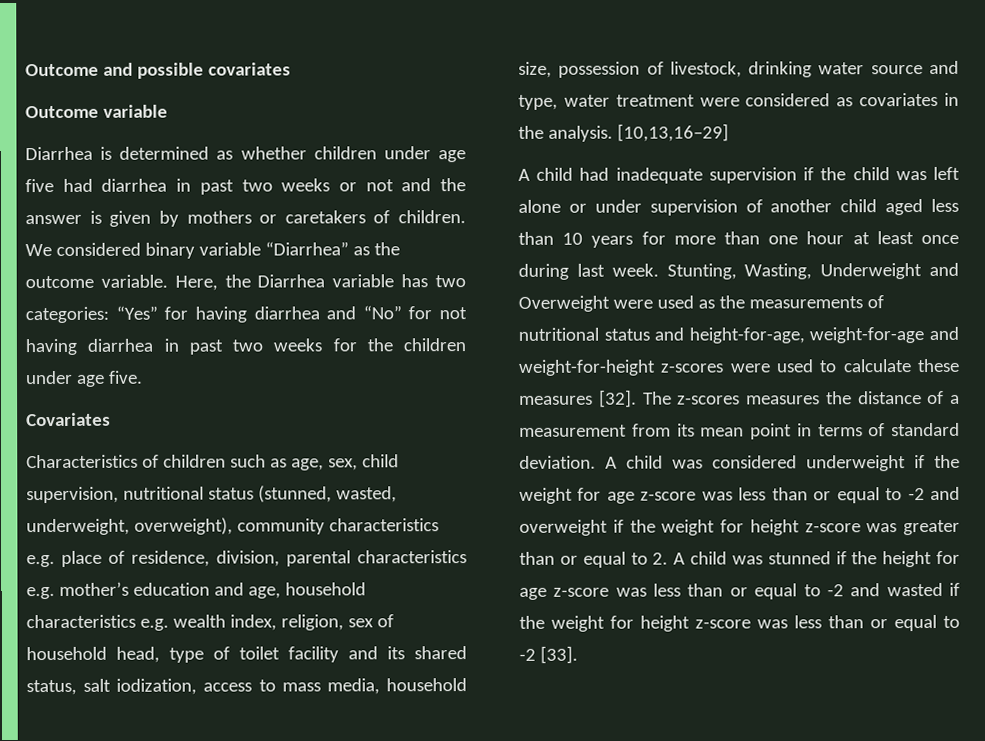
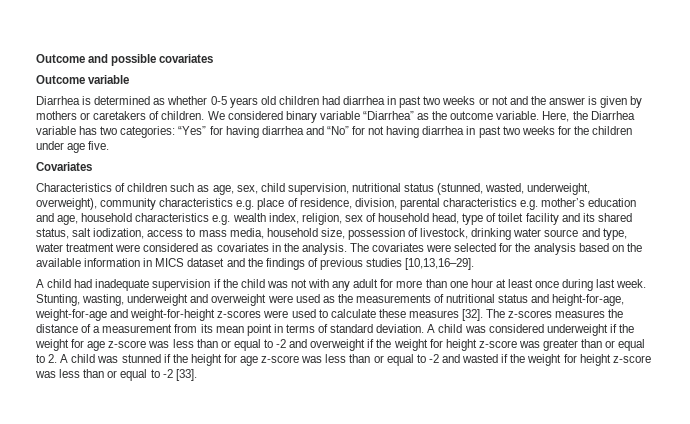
[313,146,466,163] [25,178,54,193] children under age five -> [210,96,319,108] 0-5 years old children
[616,123,729,142] [10,13,16–29] -> [349,243,642,255] [36,258,475,270] The covariates were selected for the analysis based on the available information in MICS dataset and the findings of previous studies [10,13,16–29].
[933,166,960,180] [518,198,959,216] [518,231,634,248] left alone or under supervision of another child aged less than 10 years -> [290,279,379,291] not with any adult
[744,262,959,280] [518,295,610,312] Wasting, Underweight and Overweight -> [82,294,267,306] wasting, underweight and overweight

